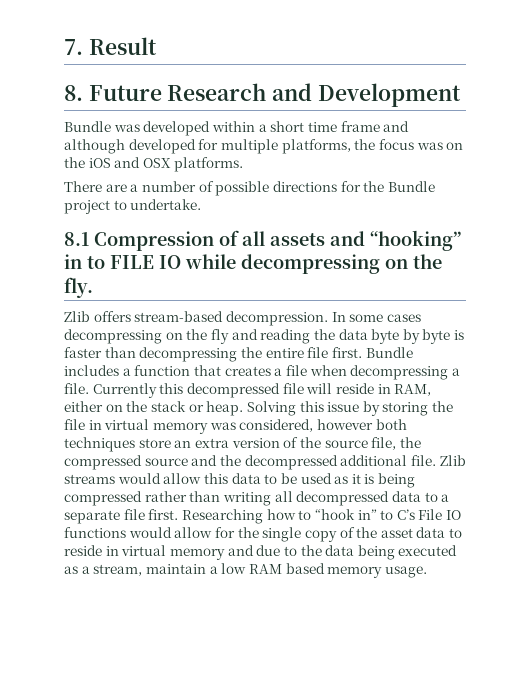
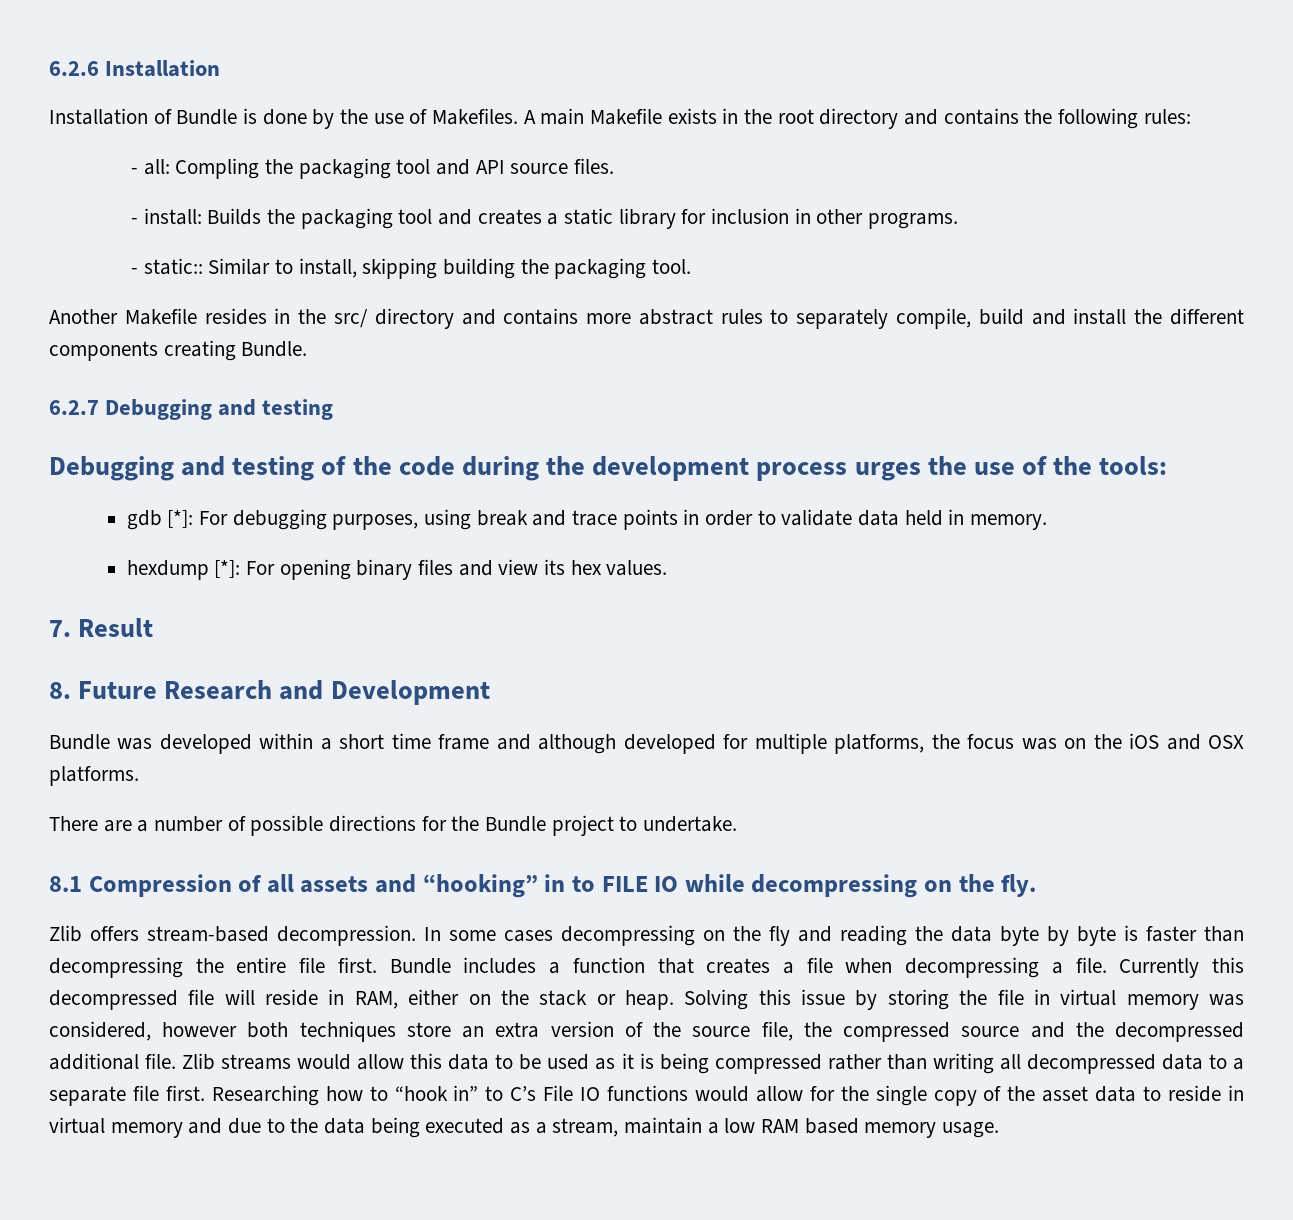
(64, 47) none -> [49,60,221,77] [49,108,1191,129] [130,158,614,179] [130,208,958,229] [130,258,691,279] [49,308,1245,329] [49,340,308,361] [49,399,334,420] [49,456,1168,481] [126,509,1048,530] [126,559,668,580] 6.2.6 Installation // Installation of Bundle is done by the use of Makefiles. A main Makefile exists in the root directory and contains the following rules: // - all: Compling the packaging tool and API source files. // - install: Builds the packaging tool and creates a static library for inclusion in other programs. // - static:: Similar to install, skipping building the packaging tool. // Another Makefile resides in the src/ directory and contains more abstract rules to separately compile, build and install the different components creating Bundle. // 6.2.7 Debugging and testing // Debugging and testing of the code during the development process urges the use of the tools: // gdb [*]: For debugging purposes, using break and trace points in order to validate data held in memory. // hexdump [*]: For opening binary files and view its hex values. //

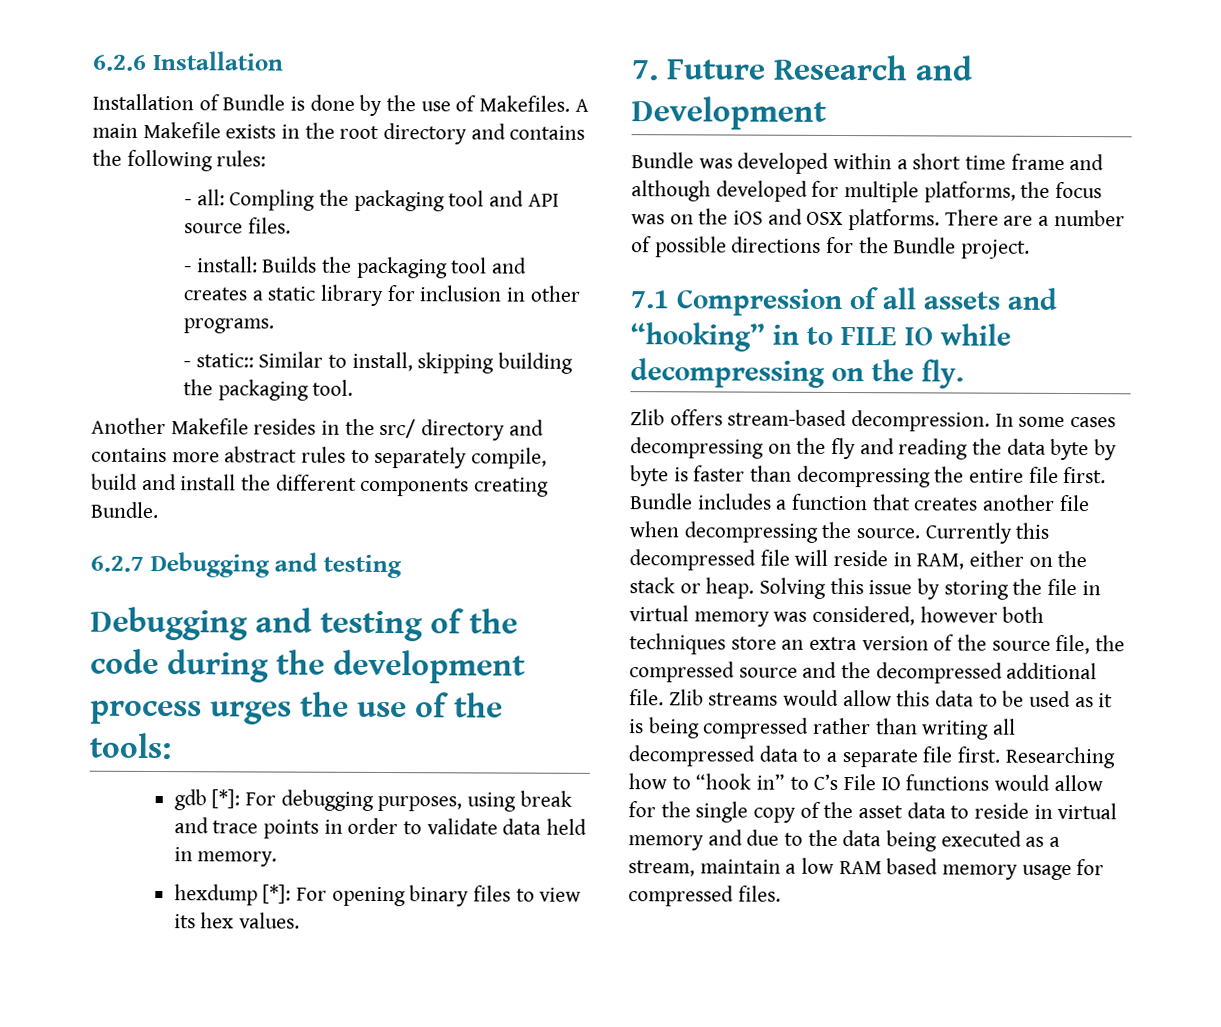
[458,560,493,576] and -> [515,888,535,902] to
[78,618,154,637] [49,682,71,699] Result // 8. -> (658, 70) none
(139, 776) // -> (941, 220) none
[551,815,738,836] [49,876,82,892] project to undertake. // 8.1 -> [961,239,1031,259] [630,290,669,309] project. // 7.1
[782,962,794,974] a -> [983,494,1056,511] another
[1051,957,1107,974] a file. -> [821,521,921,539] the source.
[942,1122,1000,1138] usage. -> [1021,859,1105,881] [628,885,781,907] usage for compressed files.

